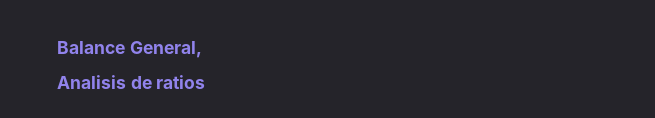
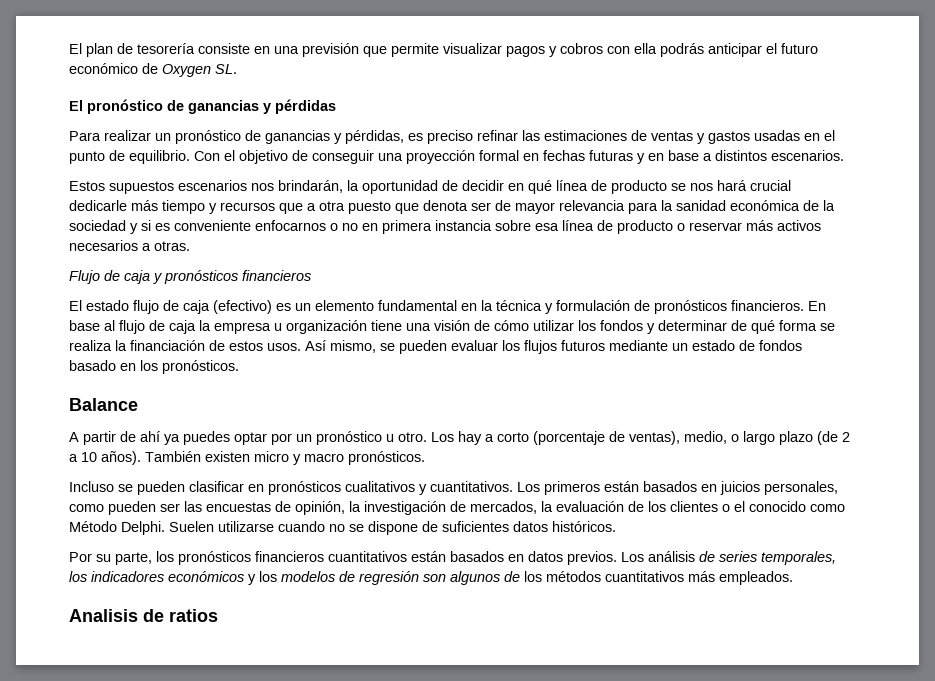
[57,41,202,58] Balance General, -> [69,43,818,57] [69,63,237,77] [69,99,336,114] [69,130,835,144] [69,150,844,164] [69,180,791,194] [69,200,835,214] [69,220,821,234] [69,240,190,251] [69,270,311,284] [69,300,826,314] [69,320,835,334] [69,340,802,354] [69,360,239,374] [69,398,138,411] [69,431,850,445] [69,451,425,465] [69,481,838,495] [69,501,845,515] [69,521,616,535] [69,551,836,565] [69,571,793,585] El plan de tesorería consiste en una previsión que permite visualizar pagos y cobros con ella podrás anticipar el futuro económico de Oxygen SL. // El pronóstico de ganancias y pérdidas // Para realizar un pronóstico de ganancias y pérdidas, es preciso refinar las estimaciones de ventas y gastos usadas en el punto de equilibrio. Con el objetivo de conseguir una proyección formal en fechas futuras y en base a distintos escenarios. // Estos supuestos escenarios nos brindarán, la oportunidad de decidir en qué línea de producto se nos hará crucial dedicarle más tiempo y recursos que a otra puesto que denota ser de mayor relevancia para la sanidad económica de la sociedad y si es conveniente enfocarnos o no en primera instancia sobre esa línea de producto o reservar más activos necesarios a otras. // Flujo de caja y pronósticos financieros // El estado flujo de caja (efectivo) es un elemento fundamental en la técnica y formulación de pronósticos financieros. En base al flujo de caja la empresa u organización tiene una visión de cómo utilizar los fondos y determinar de qué forma se realiza la financiación de estos usos. Así mismo, se pueden evaluar los flujos futuros mediante un estado de fondos basado en los pronósticos. // Balance // A partir de ahí ya puedes optar por un pronóstico u otro. Los hay a corto (porcentaje de ventas), medio, o largo plazo (de 2 a 10 años). También existen micro y macro pronósticos. // Incluso se pueden clasificar en pronósticos cualitativos y cuantitativos. Los primeros están basados en juicios personales, como pueden ser las encuestas de opinión, la investigación de mercados, la evaluación de los clientes o el conocido como Método Delphi. Suelen utilizarse cuando no se dispone de suficientes datos históricos. // Por su parte, los pronósticos financieros cuantitativos están basados en datos previos. Los análisis de series temporales, los indicadores económicos y los modelos de regresión son algunos de los métodos cuantitativos más empleados.

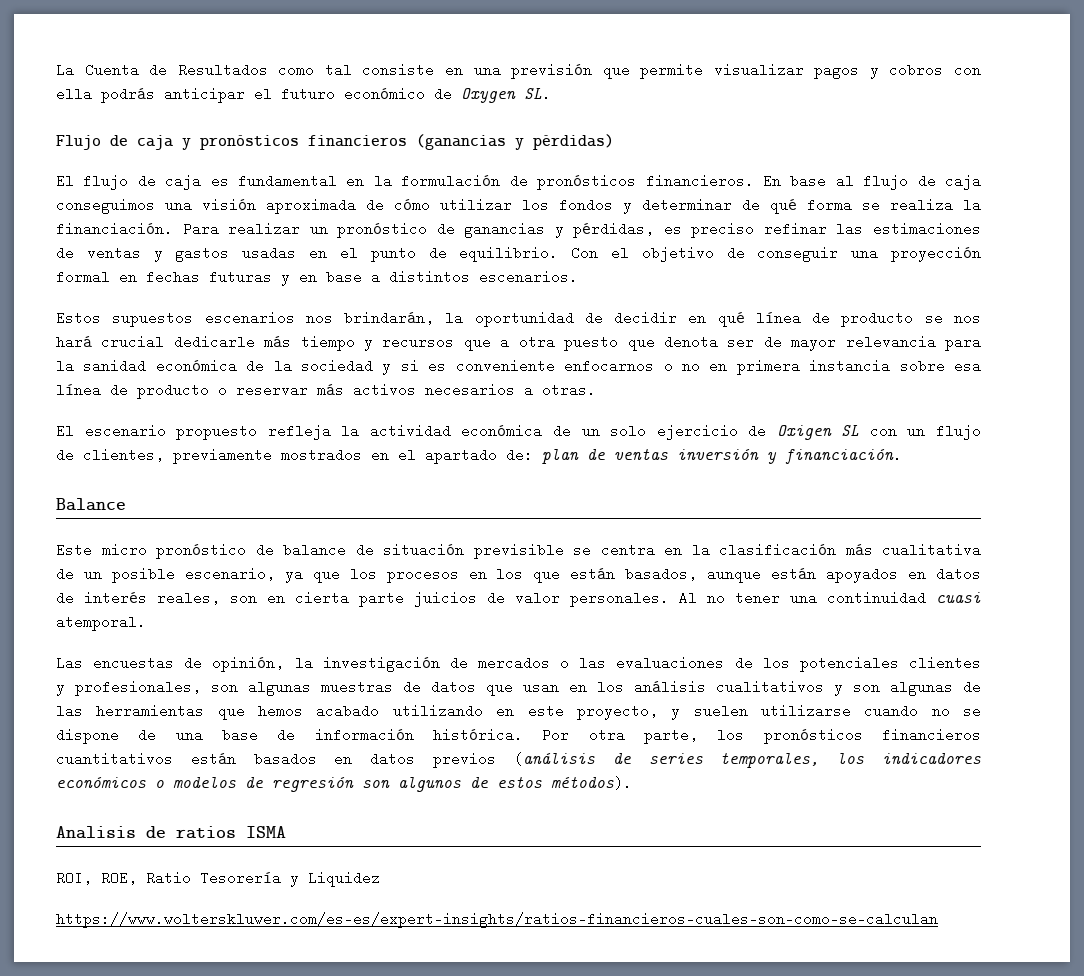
[69,43,195,57] El plan de tesorería -> [56,63,352,77] La Cuenta de Resultados como tal
[69,99,336,114] El pronóstico de ganancias y pérdidas // -> [56,134,614,150] [56,174,981,190] [56,198,981,214] [56,222,173,236] Flujo de caja y pronósticos financieros (ganancias y pérdidas) // El flujo de caja es fundamental en la formulación de pronósticos financieros. En base al flujo de caja conseguimos una visión aproximada de cómo utilizar los fondos y determinar de qué forma se realiza la financiación.
[69,270,311,284] [69,300,826,314] [69,320,835,334] [69,340,802,354] [69,360,239,374] [69,398,138,411] [69,431,850,445] [69,451,425,465] [69,481,838,495] [69,501,202,515] Flujo de caja y pronósticos financieros // El estado flujo de caja (efectivo) es un elemento fundamental en la técnica y formulación de pronósticos financieros. En base al flujo de caja la empresa u organización tiene una visión de cómo utilizar los fondos y determinar de qué forma se realiza la financiación de estos usos. Así mismo, se pueden evaluar los flujos futuros mediante un estado de fondos basado en los pronósticos. // Balance // A partir de ahí ya puedes optar por un pronóstico u otro. Los hay a corto (porcentaje de ventas), medio, o largo plazo (de 2 a 10 años). También existen micro y macro pronósticos. // Incluso se pueden clasificar en pronósticos cualitativos y cuantitativos. Los primeros están basados en juicios personales, como pueden ser las -> [56,424,981,440] [56,448,902,464] [56,498,126,511] [56,543,981,559] [56,567,982,583] [56,591,981,607] [56,615,146,631] [56,656,83,670] El escenario propuesto refleja la actividad económica de un solo ejercicio de Oxigen SL con un flujo de clientes, previamente mostrados en el apartado de: plan de ventas inversión y financiación. // Balance // Este micro pronóstico de balance de situación previsible se centra en la clasificación más cualitativa de un posible escenario, ya que los procesos en los que están basados, aunque están apoyados en datos de interés reales, son en cierta parte juicios de valor personales. Al no tener una continuidad cuasi atemporal. // Las
[470,501,845,514] [69,521,214,535] mercados, la evaluación de los clientes o el conocido como Método Delphi. Suelen -> [478,656,981,672] [56,680,981,696] [56,704,748,720] mercados o las evaluaciones de los potenciales clientes y profesionales, son algunas muestras de datos que usan en los análisis cualitativos y son algunas de las herramientas que hemos acabado utilizando en este proyecto, y suelen
[442,521,616,532] [69,552,111,562] suficientes datos históricos. // Por su -> [175,728,625,742] una base de información histórica. Por otra
[567,551,695,565] previos. Los análisis -> [433,752,595,768] previos (análisis
[248,571,277,585] y los -> [155,780,164,788] o
[524,571,793,585] [69,609,218,622] los métodos cuantitativos más empleados. // Analisis de ratios -> [497,776,632,790] [56,826,286,839] [56,871,380,887] [56,912,938,928] estos métodos). // Analisis de ratios ISMA // ROI, ROE, Ratio Tesorería y Liquidez // https://www.wolterskluwer.com/es-es/expert-insights/ratios-financieros-cuales-son-como-se-calculan

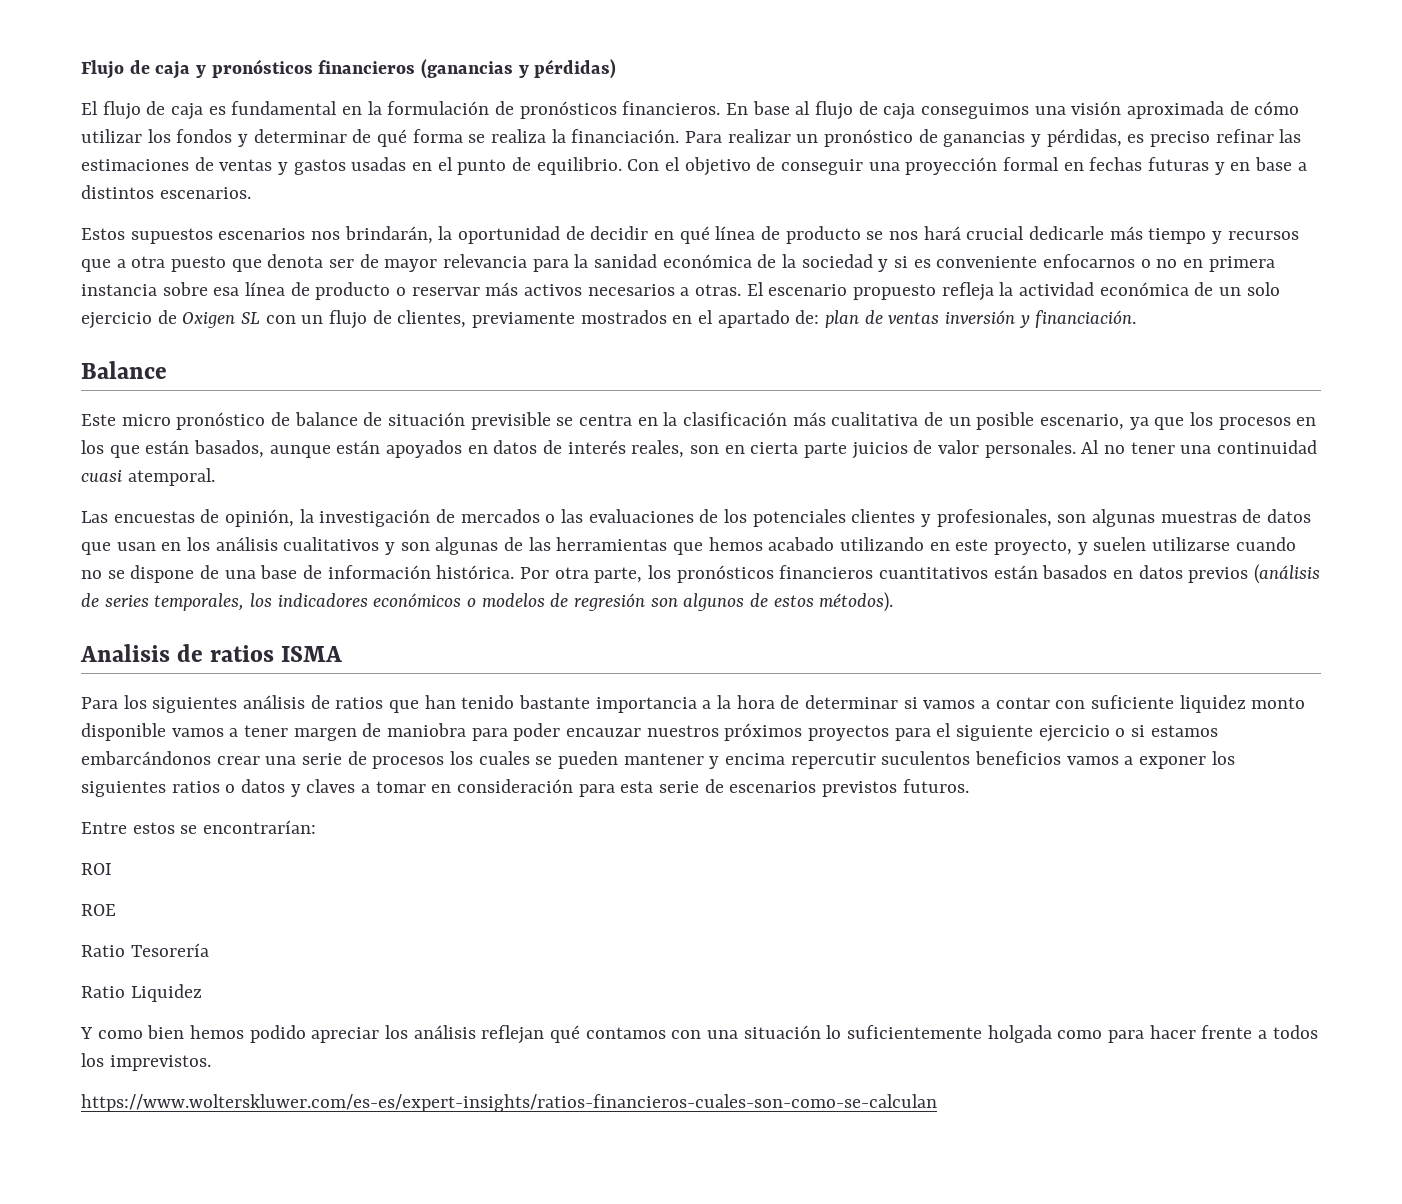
[56,63,981,79] [56,87,551,103] La Cuenta de Resultados como tal consiste en una previsión que permite visualizar pagos y cobros con ella podrás anticipar el futuro económico de Oxygen SL. // -> (81, 69) none
(596, 390) // -> (742, 290) none
[56,871,137,885] ROI, ROE, -> [81,695,1306,713] [81,723,1218,742] [81,751,1235,769] [81,779,969,797] [81,820,317,834] [81,863,112,875] [81,904,116,916] Para los siguientes análisis de ratios que han tenido bastante importancia a la hora de determinar si vamos a contar con suficiente liquidez monto disponible vamos a tener margen de maniobra para poder encauzar nuestros próximos proyectos para el siguiente ejercicio o si estamos embarcándonos crear una serie de procesos los cuales se pueden mantener y encima repercutir suculentos beneficios vamos a exponer los siguientes ratios o datos y claves a tomar en consideración para esta serie de escenarios previstos futuros. // Entre estos se encontrarían: // ROI // ROE //
[290,876,299,887] y -> [81,986,125,998] // Ratio
(380, 879) none -> [80,1025,1318,1044] [81,1053,211,1071] // Y como bien hemos podido apreciar los análisis reflejan qué contamos con una situación lo suficientemente holgada como para hacer frente a todos los imprevistos.

